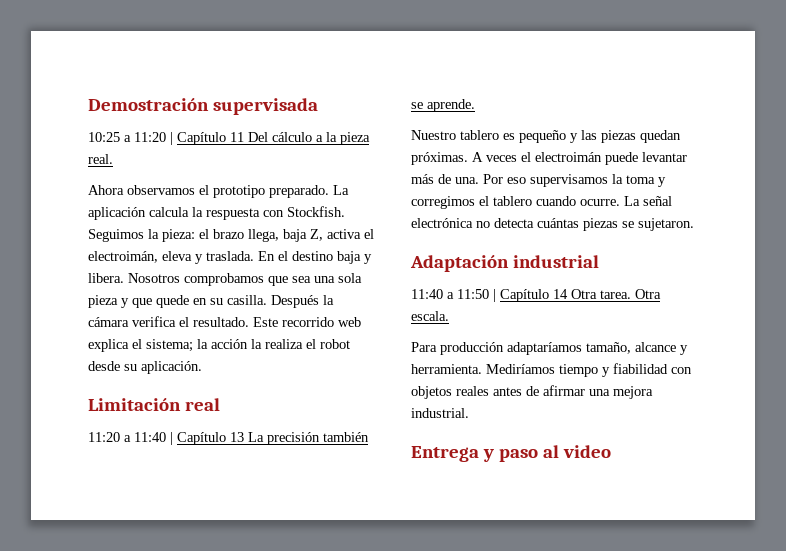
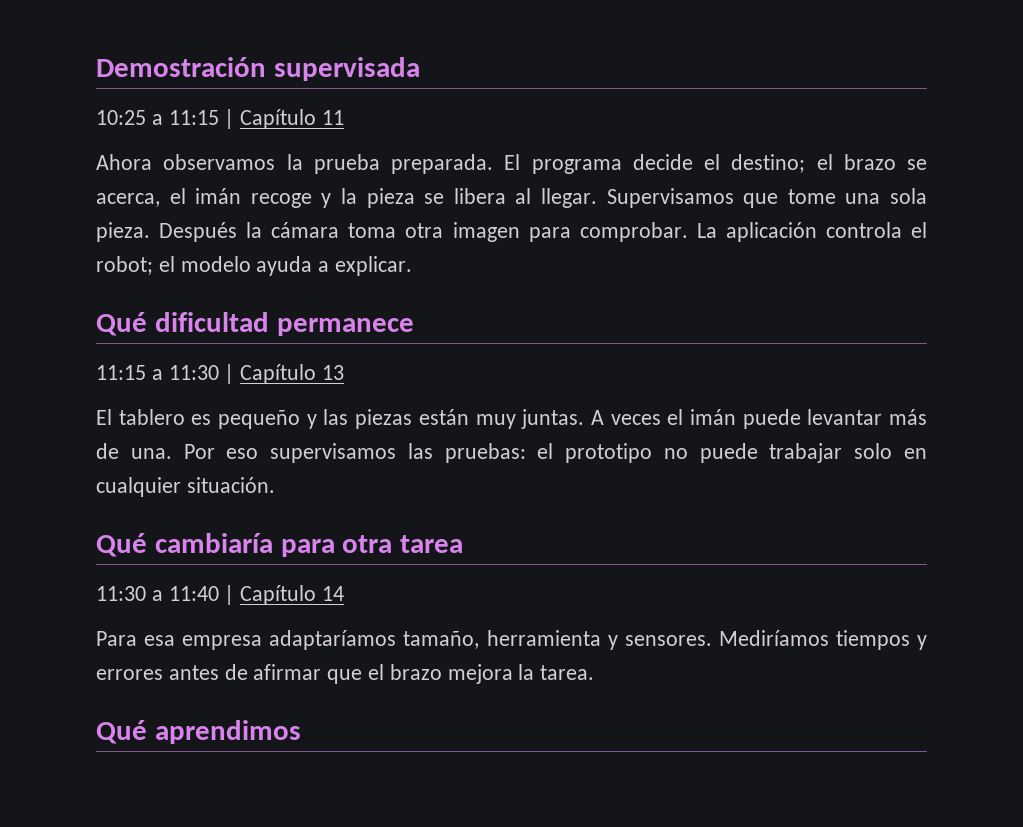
[134,132,166,142] 11:20 -> [168,110,219,125] 11:15
[248,132,370,145] [88,154,113,164] [88,185,349,198] [88,206,345,220] [88,229,374,242] [88,251,372,264] [88,273,362,286] [88,295,334,308] [88,316,361,327] [88,339,350,352] [88,361,202,374] [88,398,220,411] [88,432,369,445] [411,99,475,112] [411,130,456,140] Del cálculo a la pieza real. // Ahora observamos el prototipo preparado. La aplicación calcula la respuesta con Stockfish. Seguimos la pieza: el brazo llega, baja Z, activa el electroimán, eleva y traslada. En el destino baja y libera. Nosotros comprobamos que sea una sola pieza y que quede en su casilla. Después la cámara verifica el resultado. Este recorrido web explica el sistema; la acción la realiza el robot desde su aplicación. // Limitación real // 11:20 a 11:40 | Capítulo 13 La precisión también se aprende. // Nuestro -> [96,154,927,174] [96,188,928,208] [96,222,927,242] [96,256,413,276] [96,312,414,336] [96,364,345,384] [96,409,112,425] // Ahora observamos la prueba preparada. El programa decide el destino; el brazo se acerca, el imán recoge y la pieza se libera al llegar. Supervisamos que tome una sola pieza. Después la cámara toma otra imagen para comprobar. La aplicación controla el robot; el modelo ayuda a explicar. // Qué dificultad permanece // 11:15 a 11:30 | Capítulo 13 // El
[640,130,681,143] [411,152,468,165] quedan próximas. -> [418,409,585,429] están muy juntas.
[535,152,602,162] electroimán -> [689,409,736,425] imán
[612,174,666,187] [411,196,672,209] [411,218,694,231] [410,255,599,272] [411,289,661,302] [411,311,449,321] [411,342,688,355] [411,363,692,377] [411,385,653,399] [411,408,469,418] [411,445,611,462] la toma y corregimos el tablero cuando ocurre. La señal electrónica no detecta cuántas piezas se sujetaron. // Adaptación industrial // 11:40 a 11:50 | Capítulo 14 Otra tarea. Otra escala. // Para producción adaptaríamos tamaño, alcance y herramienta. Mediríamos tiempo y fiabilidad con objetos reales antes de afirmar una mejora industrial. // Entrega y paso al video -> [407,443,927,463] [96,477,275,497] [96,533,464,557] [96,585,345,605] [96,630,928,650] [96,664,595,684] [96,720,301,744] las pruebas: el prototipo no puede trabajar solo en cualquier situación. // Qué cambiaría para otra tarea // 11:30 a 11:40 | Capítulo 14 // Para esa empresa adaptaríamos tamaño, herramienta y sensores. Mediríamos tiempos y errores antes de afirmar que el brazo mejora la tarea. // Qué aprendimos

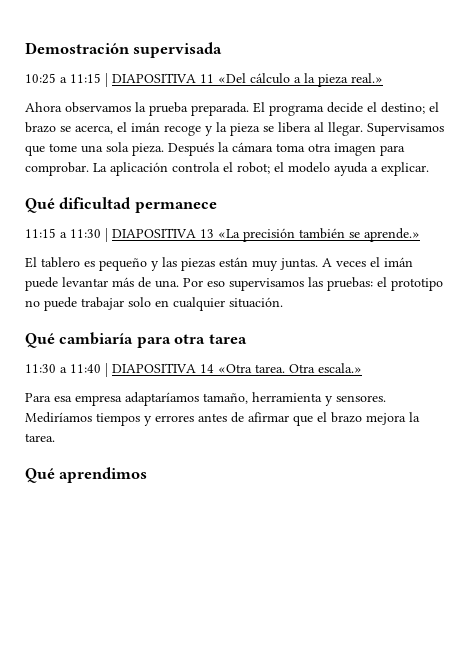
[240,109,317,129] Capítulo -> [112,73,196,83] DIAPOSITIVA
(345, 117) none -> [218,73,383,87] «Del cálculo a la pieza real.»
[240,364,317,384] Capítulo -> [112,228,196,238] DIAPOSITIVA
(345, 372) none -> [218,228,420,242] «La precisión también se aprende.»
[240,585,317,605] Capítulo -> [112,363,196,373] DIAPOSITIVA
(345, 593) none -> [218,363,362,373] «Otra tarea. Otra escala.»

